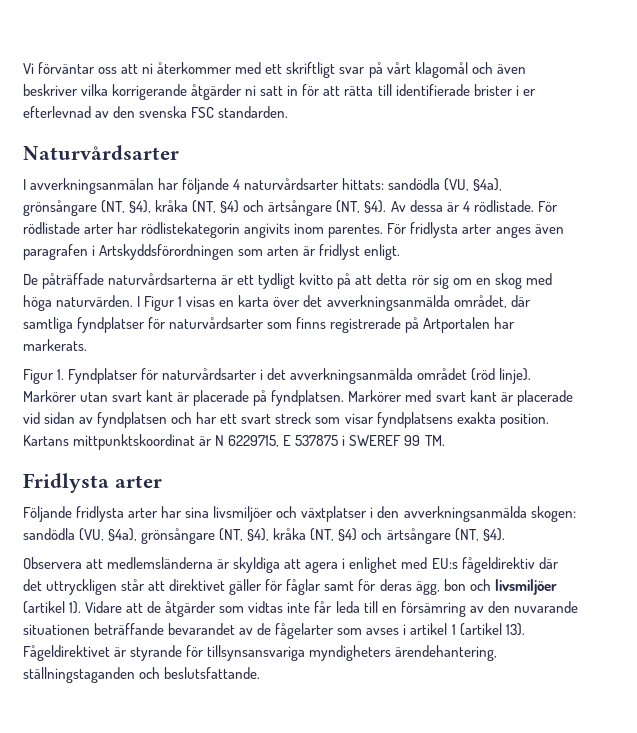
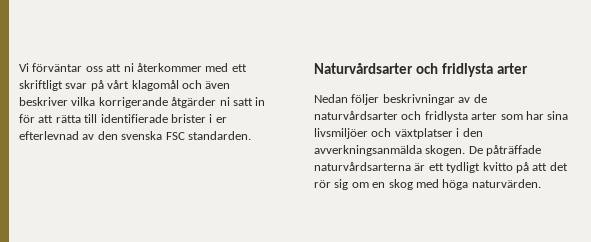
[23,178,503,194] [23,200,558,216] [23,222,564,238] [23,244,401,260] // I avverkningsanmälan har följande 4 naturvårdsarter hittats: sandödla (VU, §4a), grönsångare (NT, §4), kråka (NT, §4) och ärtsångare (NT, §4). Av dessa är 4 rödlistade. För rödlistade arter har rödlistekategorin angivits inom parentes. För fridlysta arter anges även paragrafen i Artskyddsförordningen som arten är fridlyst enligt. // -> [415,63,528,77] [314,94,487,105] [314,111,569,122] [314,128,483,139] [314,145,466,156] och fridlysta arter // Nedan följer beskrivningar av de naturvårdsarter och fridlysta arter som har sina livsmiljöer och växtplatser i den avverkningsanmälda skogen.
[376,273,408,285] detta -> [549,162,568,171] det
[137,295,531,311] [23,317,516,333] [23,339,87,351] [23,368,532,384] [23,390,573,406] [23,412,549,428] [23,434,445,450] [23,473,162,493] [23,506,576,522] [23,528,505,544] [23,557,559,573] [23,579,557,595] [23,601,578,617] [23,623,525,639] [23,645,498,661] [23,667,261,683] I Figur 1 visas en karta över det avverkningsanmälda området, där samtliga fyndplatser för naturvårdsarter som finns registrerade på Artportalen har markerats. // Figur 1. Fyndplatser för naturvårdsarter i det avverkningsanmälda området (röd linje). Markörer utan svart kant är placerade på fyndplatsen. Markörer med svart kant är placerade vid sidan av fyndplatsen och har ett svart streck som visar fyndplatsens exakta position. Kartans mittpunktskoordinat är N 6229715, E 537875 i SWEREF 99 TM. // Fridlysta arter // Följande fridlysta arter har sina livsmiljöer och växtplatser i den avverkningsanmälda skogen: sandödla (VU, §4a), grönsångare (NT, §4), kråka (NT, §4) och ärtsångare (NT, §4). // Observera att medlemsländerna är skyldiga att agera i enlighet med EU:s fågeldirektiv där det uttryckligen står att direktivet gäller för fåglar samt för deras ägg, bon och livsmiljöer (artikel 1). Vidare att de åtgärder som vidtas inte får leda till en försämring av den nuvarande situationen beträffande bevarandet av de fågelarter som avses i artikel 1 (artikel 13). Fågeldirektivet är styrande för tillsynsansvariga myndigheters ärendehantering, ställningstaganden och beslutsfattande. -> (541, 183) none

